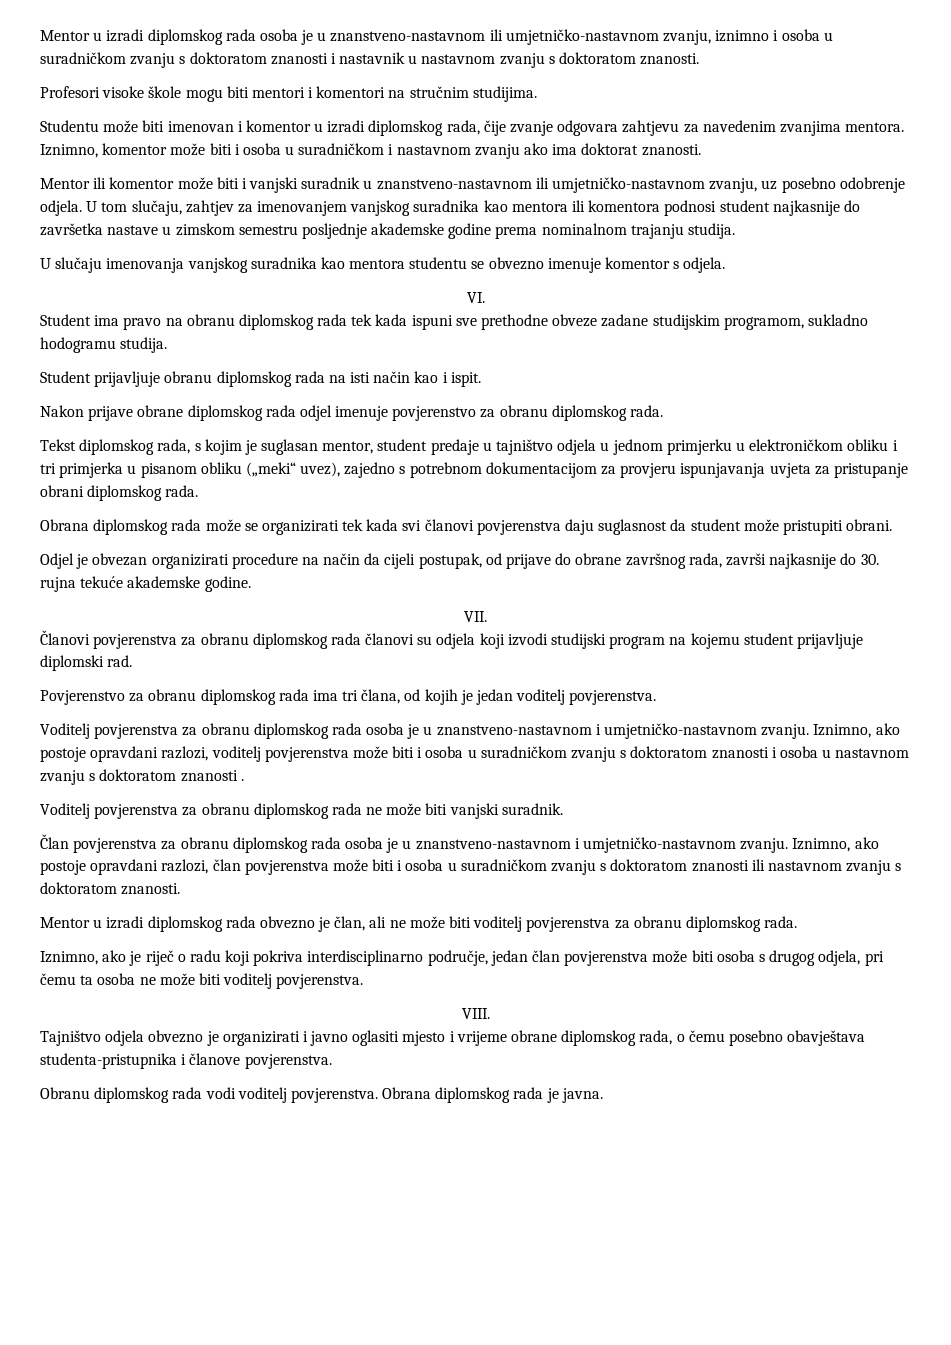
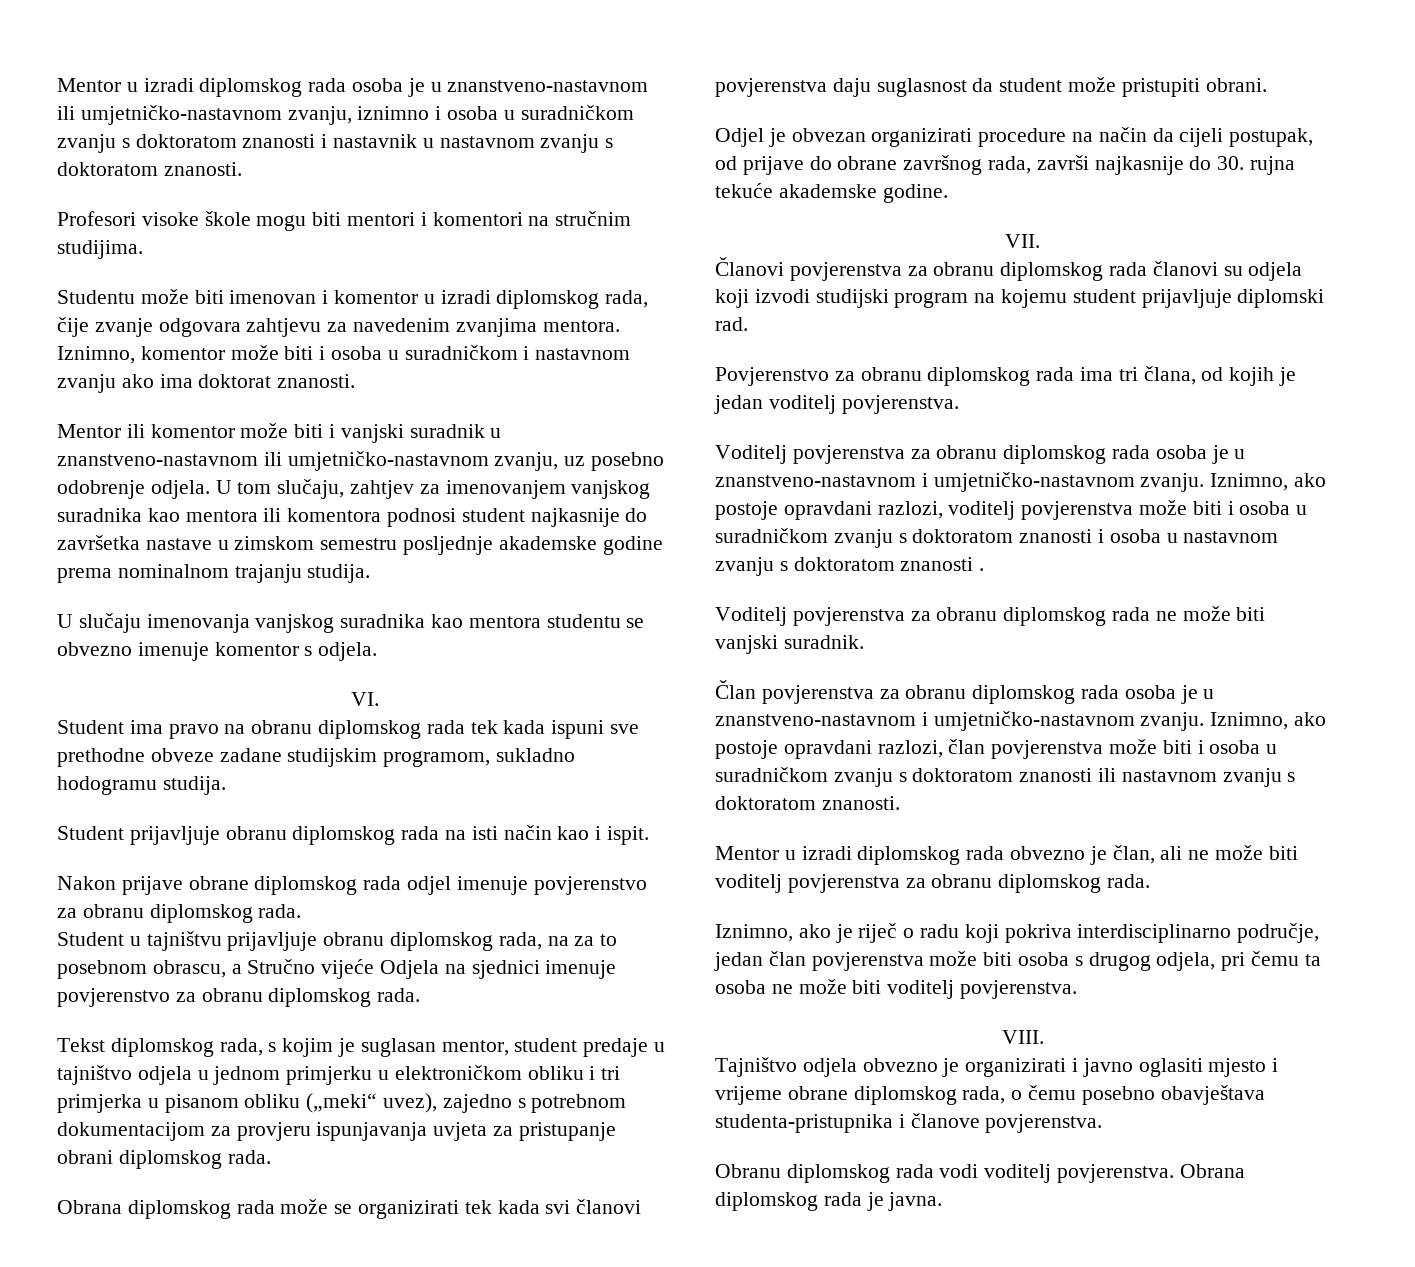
(664, 411) none -> [57,931,618,951] [57,959,617,979] [57,988,421,1007] // Student u tajništvu prijavljuje obranu diplomskog rada, na za to posebnom obrascu, a Stručno vijeće Odjela na sjednici imenuje povjerenstvo za obranu diplomskog rada.

